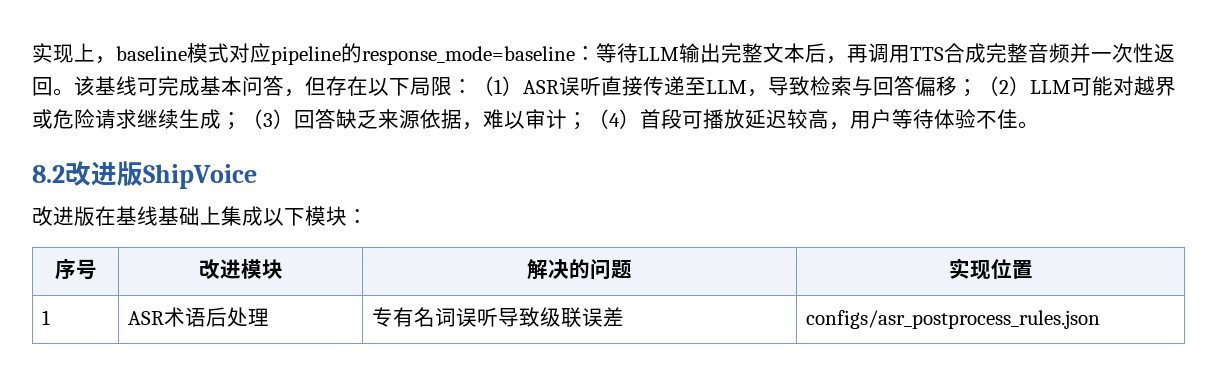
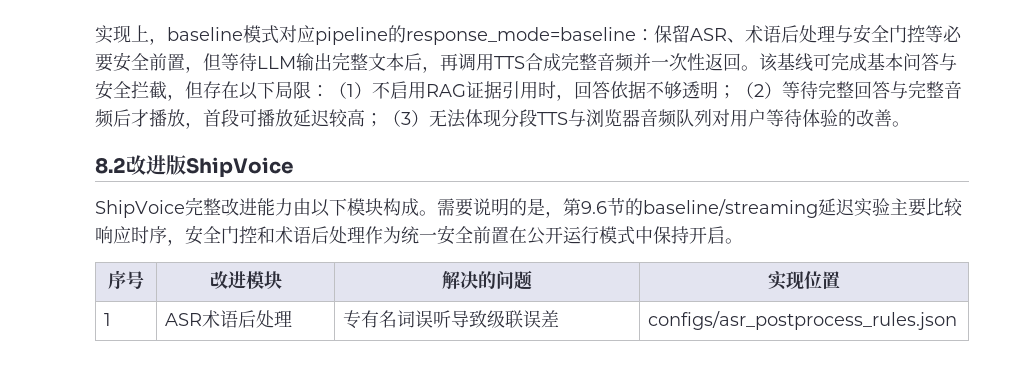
(596, 53) none -> [654,24,962,44] [95,52,221,73] 保留ASR、术语后处理与安全门控等必要安全前置，但
(284, 86) none -> [939,53,957,71] [95,80,167,100] 与安全拦截
[523,76,1176,97] [32,109,640,130] ASR误听直接传递至LLM，导致检索与回答偏移；（2）LLM可能对越界或危险请求继续生成；（3）回答缺乏来源依据，难以审计；（4） -> [372,80,962,101] [95,109,203,129] 不启用RAG证据引用时，回答依据不够透明；（2）等待完整回答与完整音频后才播放，
[829,122,850,130] ， -> [365,109,730,128] ；（3）无法体现分段TTS与浏览器音频队列对
[976,109,1018,129] 不佳 -> [838,109,892,127] 的改善
[32,206,368,226] 改进版在基线基础上集成以下模块： -> [95,197,963,218] [95,225,743,246] ShipVoice完整改进能力由以下模块构成。需要说明的是，第9.6节的baseline/streaming延迟实验主要比较响应时序，安全门控和术语后处理作为统一安全前置在公开运行模式中保持开启。

